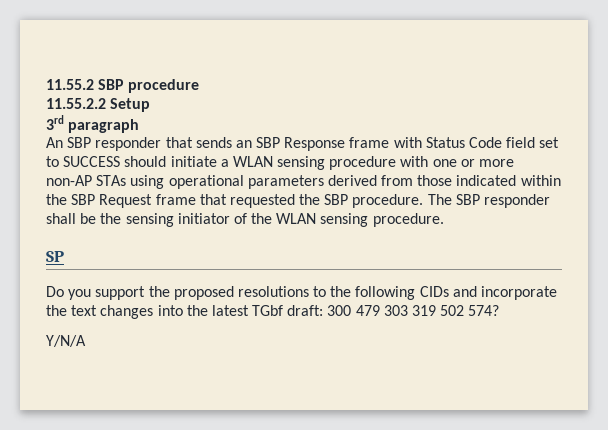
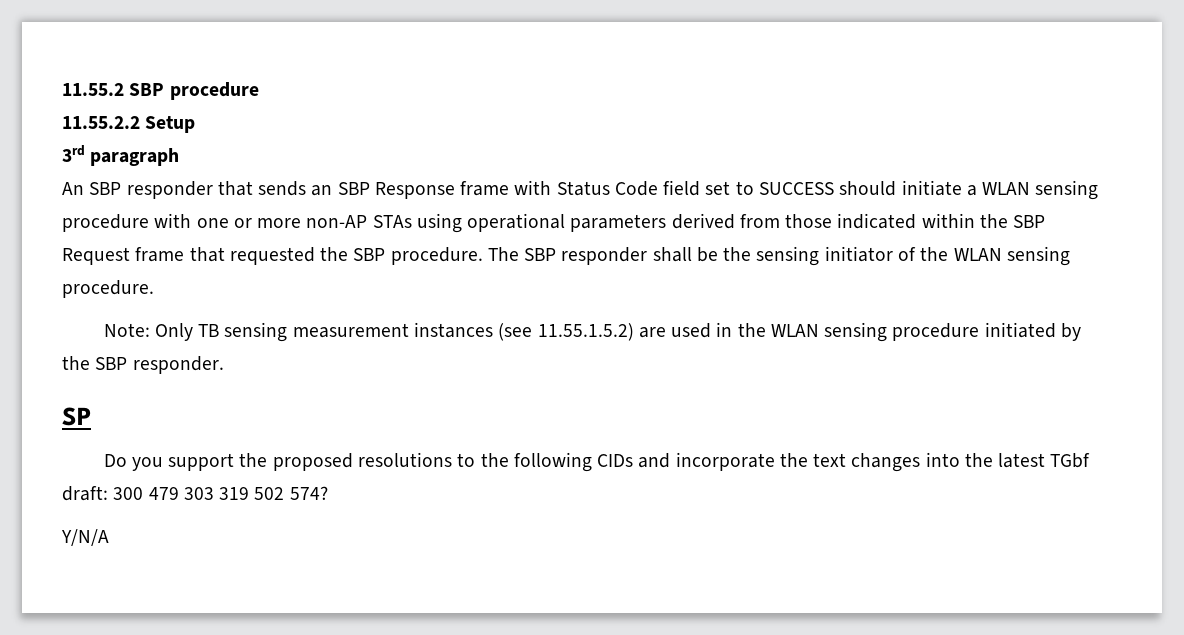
(444, 220) none -> [103,322,1081,342] [62,356,224,374] // Note: Only TB sensing measurement instances (see 11.55.1.5.2) are used in the WLAN sensing procedure initiated by the SBP responder.

